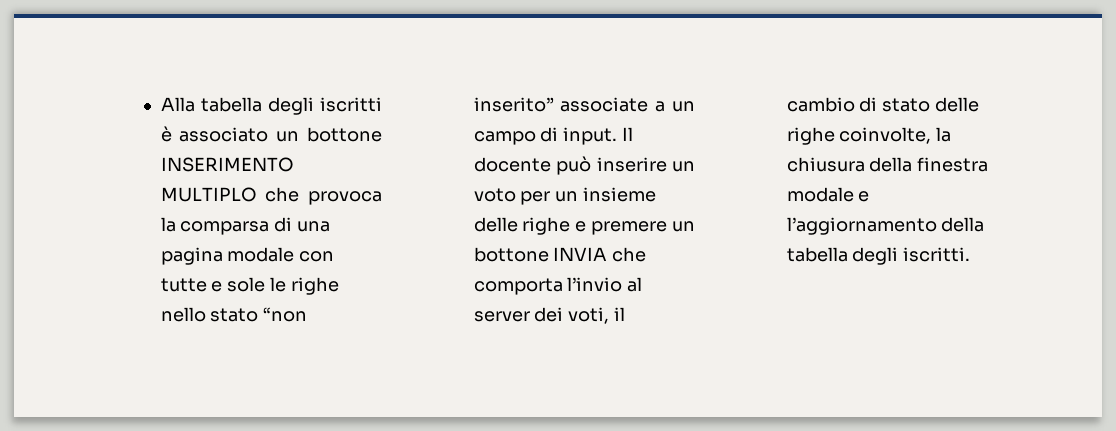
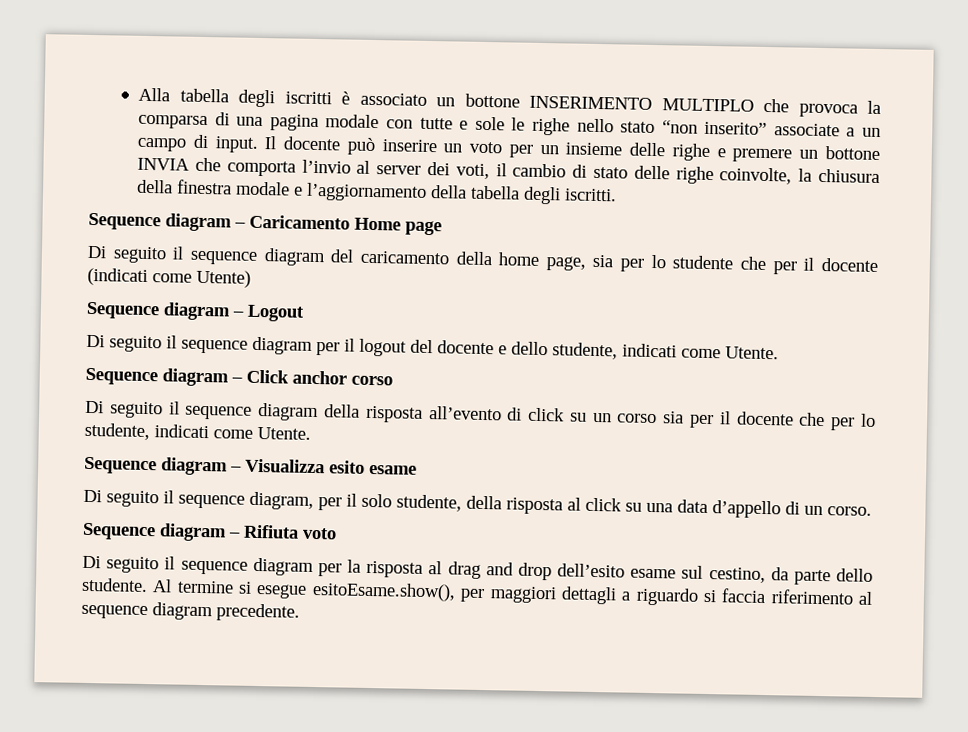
(971, 254) none -> [88,212,442,236] [87,245,878,275] [87,267,251,288] [86,301,305,322] [86,334,779,360] [85,367,393,387] [85,400,876,431] [84,422,311,441] [84,456,417,476] [83,489,872,519] [82,522,337,542] [82,555,873,586] [81,577,874,606] [81,602,300,622] // Sequence diagram – Caricamento Home page // Di seguito il sequence diagram del caricamento della home page, sia per lo studente che per il docente (indicati come Utente) // Sequence diagram – Logout // Di seguito il sequence diagram per il logout del docente e dello studente, indicati come Utente. // Sequence diagram – Click anchor corso // Di seguito il sequence diagram della risposta all’evento di click su un corso sia per il docente che per lo studente, indicati come Utente. // Sequence diagram – Visualizza esito esame // Di seguito il sequence diagram, per il solo studente, della risposta al click su una data d’appello di un corso. // Sequence diagram – Rifiuta voto // Di seguito il sequence diagram per la risposta al drag and drop dell’esito esame sul cestino, da parte dello studente. Al termine si esegue esitoEsame.show(), per maggiori dettagli a riguardo si faccia riferimento al sequence diagram precedente.

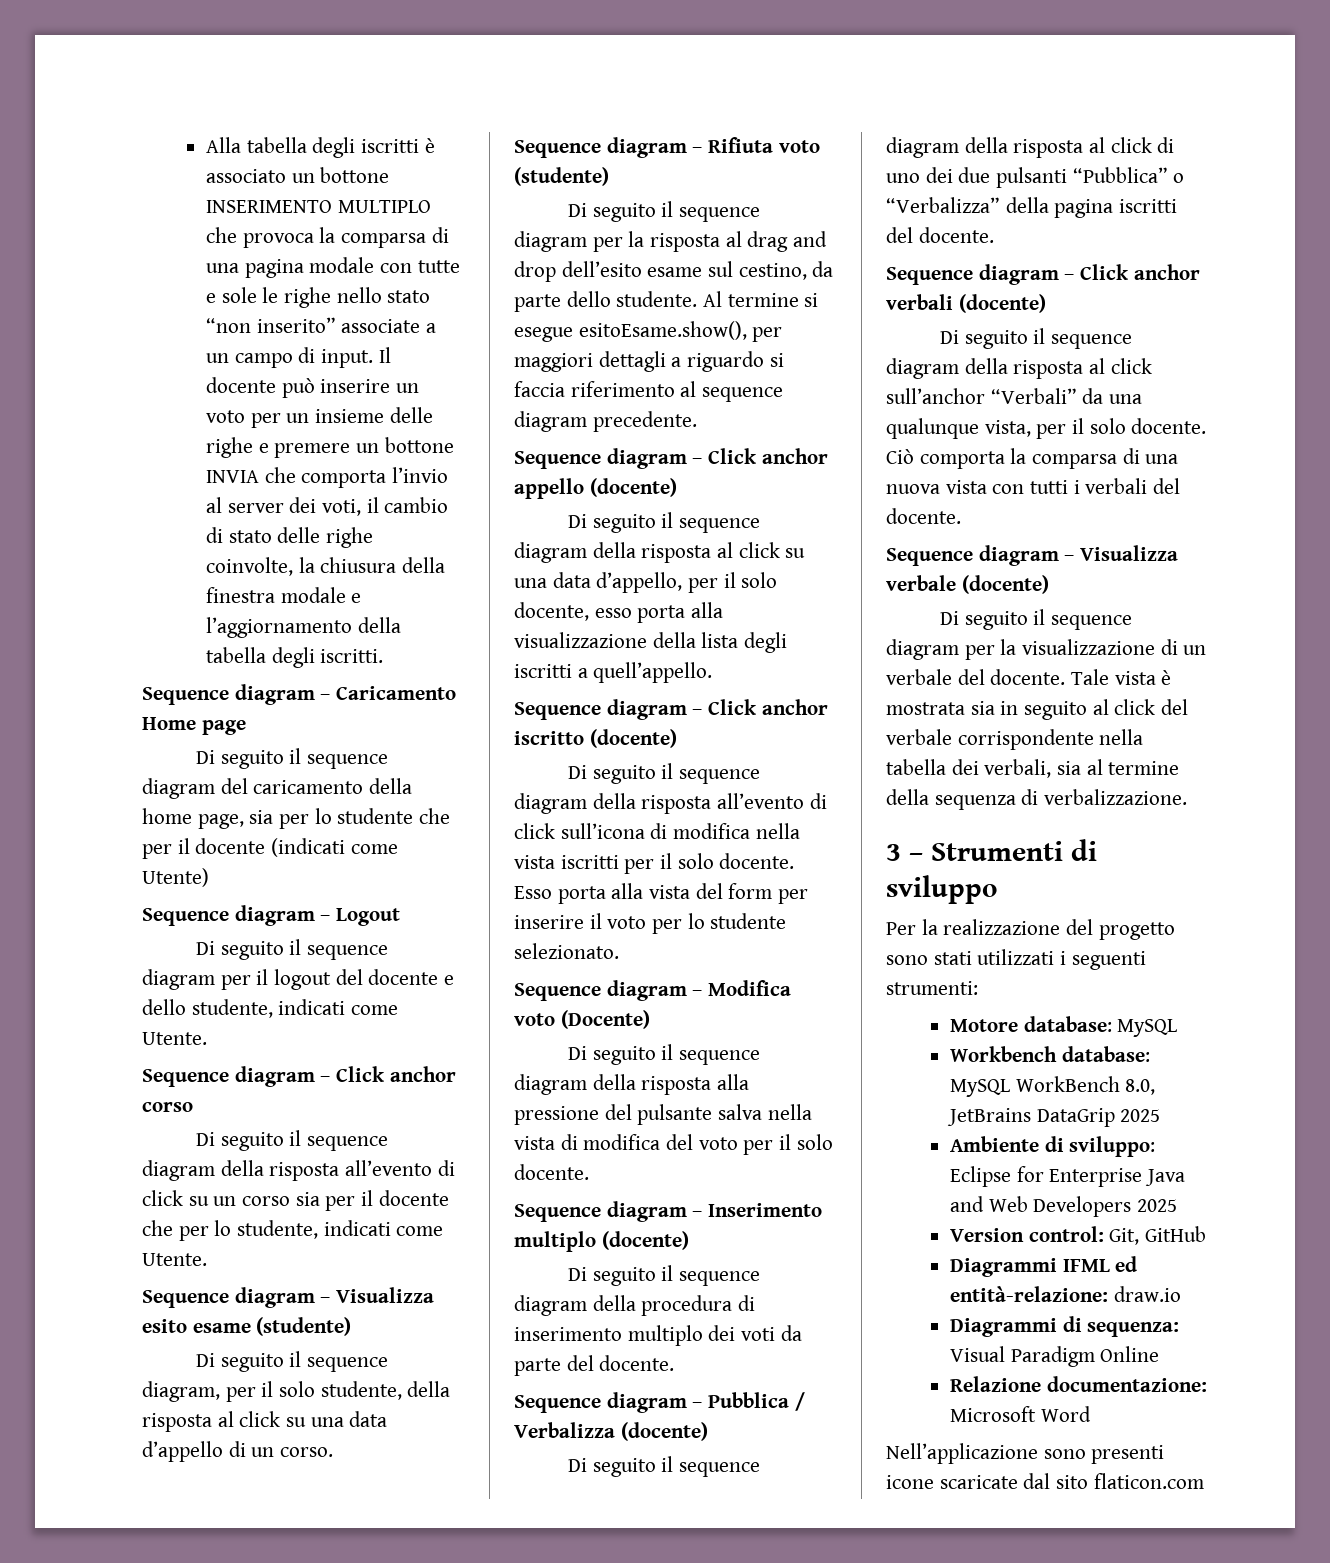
(417, 469) none -> [256,1317,352,1336] (studente)
(337, 533) none -> [514,167,609,186] (studente)
(300, 612) none -> [514,448,828,469] [514,478,677,499] [568,512,761,533] [514,542,806,563] [514,572,778,593] [514,602,724,623] [514,632,788,653] [514,662,713,683] [514,699,828,720] [514,729,677,748] [568,763,761,784] [514,793,827,814] [514,823,800,839] [514,853,795,874] [514,883,809,904] [514,913,787,934] [514,943,619,959] [514,980,792,1001] [514,1010,650,1029] [568,1044,761,1065] [514,1074,750,1095] [514,1104,812,1125] [514,1134,833,1155] [514,1164,589,1180] [514,1201,823,1222] [514,1231,689,1252] [568,1265,761,1286] [514,1295,756,1316] [514,1325,802,1346] [514,1355,675,1376] [514,1392,805,1413] [514,1422,708,1441] [568,1456,761,1477] [886,137,1175,158] [886,167,1185,188] [886,197,1178,218] [886,227,994,243] [886,264,1200,285] [886,294,1046,313] [940,328,1133,349] [886,358,1152,379] [886,388,1143,404] [886,418,1207,439] [886,448,1179,469] [886,478,1181,494] [886,508,961,524] [886,545,1179,566] [886,575,1049,594] [940,609,1133,630] [886,639,1207,660] [886,669,1172,685] [886,699,1189,720] [886,729,1144,750] [886,759,1180,778] [886,789,1188,810] [886,839,1097,861] [886,875,997,904] [886,919,1175,940] [886,949,1146,970] [886,981,978,995] [950,1016,1178,1037] [950,1046,1150,1062] [950,1076,1156,1097] [947,1108,1161,1127] [950,1136,1156,1157] [950,1166,1186,1187] [950,1196,1178,1217] [950,1226,1207,1245] [950,1256,1138,1277] [950,1286,1181,1302] [950,1316,1180,1337] [950,1346,1160,1367] [950,1376,1207,1392] [950,1406,1091,1422] [886,1443,1165,1464] [886,1473,1204,1489] // Sequence diagram – Click anchor appello (docente) // Di seguito il sequence diagram della risposta al click su una data d’appello, per il solo docente, esso porta alla visualizzazione della lista degli iscritti a quell’appello. // Sequence diagram – Click anchor iscritto (docente) // Di seguito il sequence diagram della risposta all’evento di click sull’icona di modifica nella vista iscritti per il solo docente. Esso porta alla vista del form per inserire il voto per lo studente selezionato. // Sequence diagram – Modifica voto (Docente) // Di seguito il sequence diagram della risposta alla pressione del pulsante salva nella vista di modifica del voto per il solo docente. // Sequence diagram – Inserimento multiplo (docente) // Di seguito il sequence diagram della procedura di inserimento multiplo dei voti da parte del docente. // Sequence diagram – Pubblica / Verbalizza (docente) // Di seguito il sequence diagram della risposta al click di uno dei due pulsanti “Pubblica” o “Verbalizza” della pagina iscritti del docente. // Sequence diagram – Click anchor verbali (docente) // Di seguito il sequence diagram della risposta al click sull’anchor “Verbali” da una qualunque vista, per il solo docente. Ciò comporta la comparsa di una nuova vista con tutti i verbali del docente. // Sequence diagram – Visualizza verbale (docente) // Di seguito il sequence diagram per la visualizzazione di un verbale del docente. Tale vista è mostrata sia in seguito al click del verbale corrispondente nella tabella dei verbali, sia al termine della sequenza di verbalizzazione. // 3 – Strumenti di sviluppo // Per la realizzazione del progetto sono stati utilizzati i seguenti strumenti: // Motore database: MySQL // Workbench database: MySQL WorkBench 8.0, JetBrains DataGrip 2025 // Ambiente di sviluppo: Eclipse for Enterprise Java and Web Developers 2025 // Version control: Git, GitHub // Diagrammi IFML ed entità-relazione: draw.io // Diagrammi di sequenza: Visual Paradigm Online // Relazione documentazione: Microsoft Word // Nell’applicazione sono presenti icone scaricate dal sito flaticon.com

